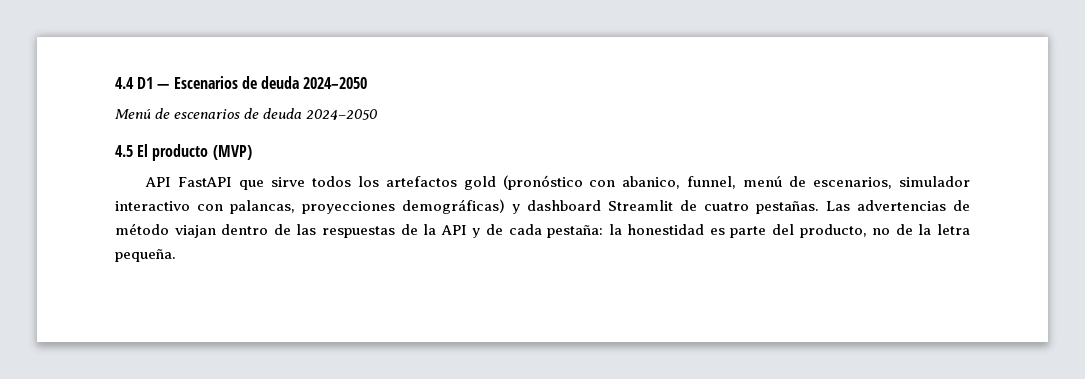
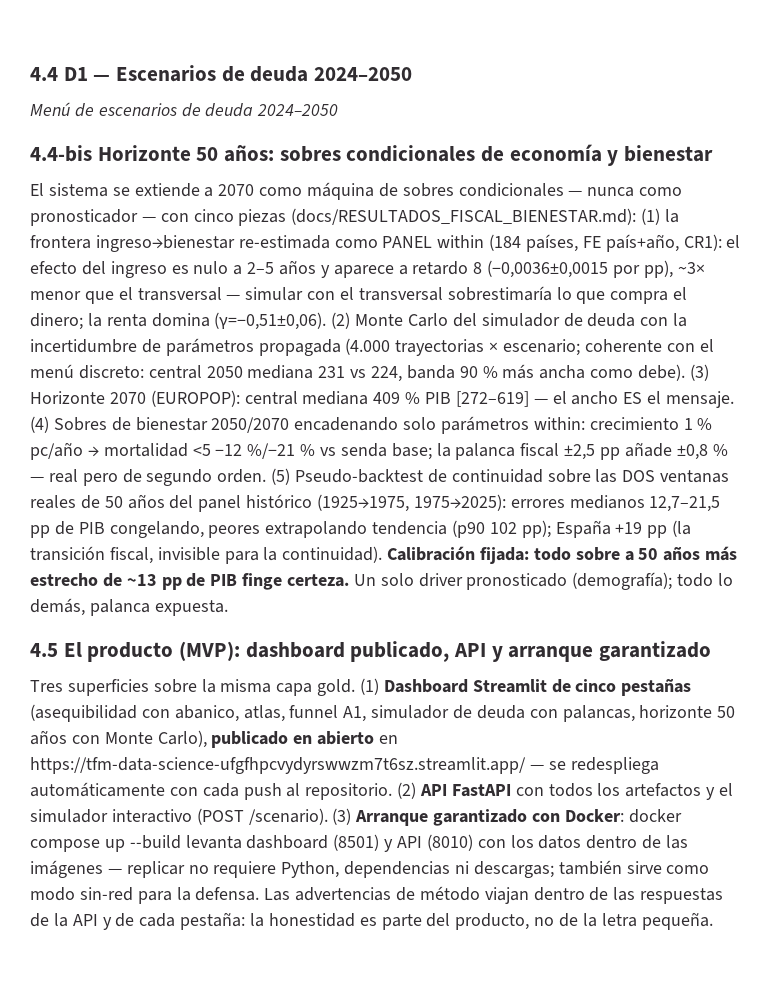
[115,144,252,161] [145,175,970,190] [115,199,819,214] 4.5 El producto (MVP) // API FastAPI que sirve todos los artefactos gold (pronóstico con abanico, funnel, menú de escenarios, simulador interactivo con palancas, proyecciones demográficas) y dashboard Streamlit de cuatro pestañas. -> [30,144,714,166] [30,182,683,200] [30,208,680,226] [30,234,741,252] [30,260,705,278] [30,286,688,304] [30,312,688,330] [30,338,714,356] [30,364,709,382] [30,390,735,408] [30,416,713,434] [30,442,728,460] [30,468,730,486] [30,494,721,512] [30,520,692,538] [30,546,738,564] [30,572,734,590] [30,598,228,616] [30,641,712,662] [30,678,692,696] [30,704,736,722] [30,730,399,748] [30,757,659,774] [30,782,734,800] [30,808,682,826] [30,834,689,852] [30,860,710,878] [30,887,260,904] 4.4-bis Horizonte 50 años: sobres condicionales de economía y bienestar // El sistema se extiende a 2070 como máquina de sobres condicionales — nunca como pronosticador — con cinco piezas (docs/RESULTADOS_FISCAL_BIENESTAR.md): (1) la frontera ingreso→bienestar re-estimada como PANEL within (184 países, FE país+año, CR1): el efecto del ingreso es nulo a 2–5 años y aparece a retardo 8 (−0,0036±0,0015 por pp), ~3× menor que el transversal — simular con el transversal sobrestimaría lo que compra el dinero; la renta domina (γ=−0,51±0,06). (2) Monte Carlo del simulador de deuda con la incertidumbre de parámetros propagada (4.000 trayectorias × escenario; coherente con el menú discreto: central 2050 mediana 231 vs 224, banda 90 % más ancha como debe). (3) Horizonte 2070 (EUROPOP): central mediana 409 % PIB [272–619] — el ancho ES el mensaje. (4) Sobres de bienestar 2050/2070 encadenando solo parámetros within: crecimiento 1 % pc/año → mortalidad <5 −12 %/−21 % vs senda base; la palanca fiscal ±2,5 pp añade ±0,8 % — real pero de segundo orden. (5) Pseudo-backtest de continuidad sobre las DOS ventanas reales de 50 años del panel histórico (1925→1975, 1975→2025): errores medianos 12,7–21,5 pp de PIB congelando, peores extrapolando tendencia (p90 102 pp); España +19 pp (la transición fiscal, invisible para la continuidad). Calibración fijada: todo sobre a 50 años más estrecho de ~13 pp de PIB finge certeza. Un solo driver pronosticado (demografía); todo lo demás, palanca expuesta. // 4.5 El producto (MVP): dashboard publicado, API y arranque garantizado // Tres superficies sobre la misma capa gold. (1) Dashboard Streamlit de cinco pestañas (asequibilidad con abanico, atlas, funnel A1, simulador de deuda con palancas, horizonte 50 años con Monte Carlo), publicado en abierto en https://tfm-data-science-ufgfhpcvydyrswwzm7t6sz.streamlit.app/ — se redespliega automáticamente con cada push al repositorio. (2) API FastAPI con todos los artefactos y el simulador interactivo (POST /scenario). (3) Arranque garantizado con Docker: docker compose up --build levanta dashboard (8501) y API (8010) con los datos dentro de las imágenes — replicar no requiere Python, dependencias ni descargas; también sirve como modo sin-red para la defensa.

